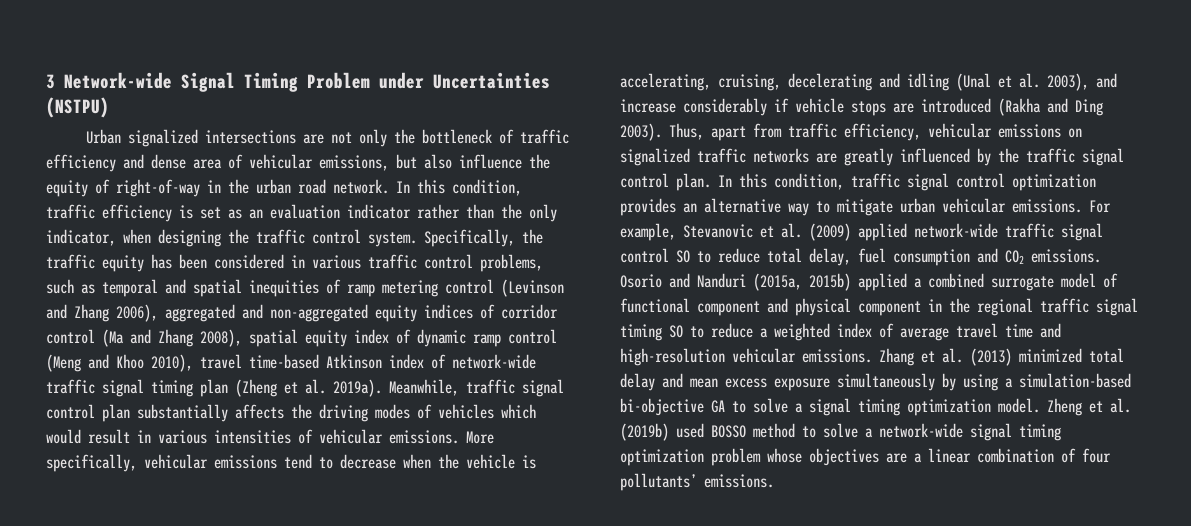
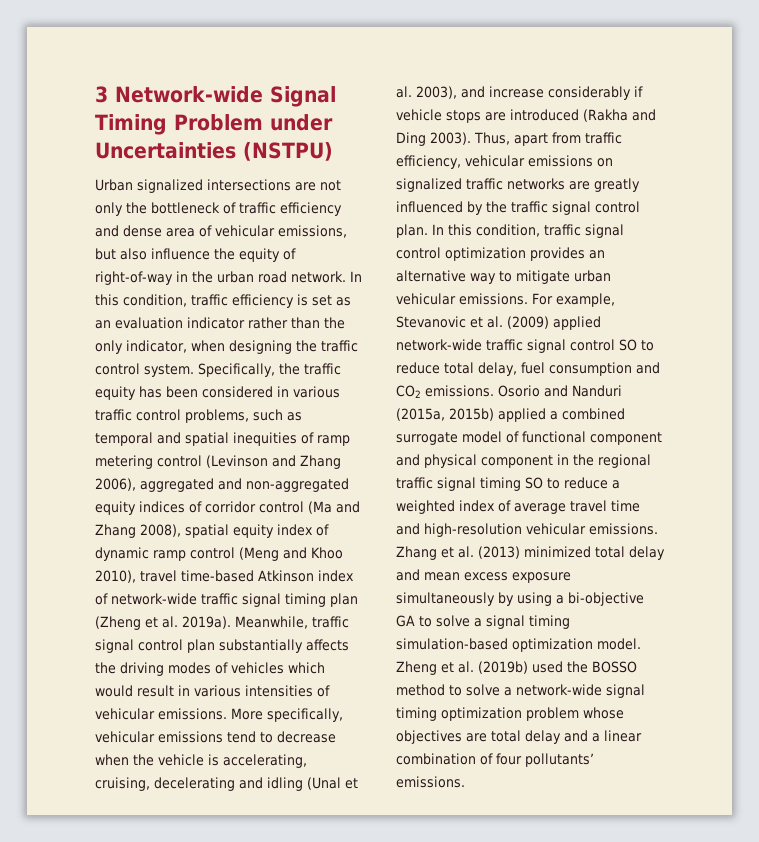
[1019,373,1131,388] simulation-based -> (564, 599) none
(900, 407) none -> [396,638,508,650] simulation-based
(704, 430) none -> [567,661,588,673] the
(907, 458) none -> [491,730,588,744] total delay and

